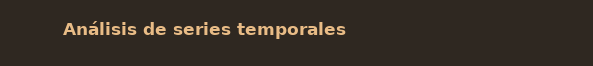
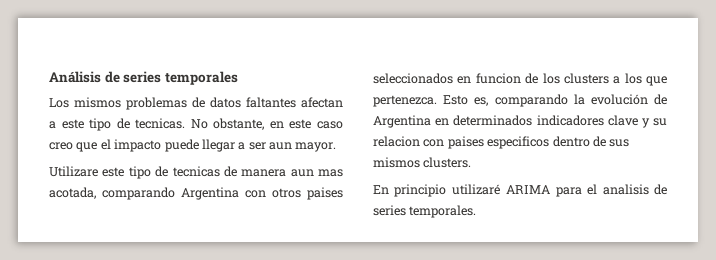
(346, 30) none -> [49,97,343,110] [49,118,343,131] [49,139,337,152] [49,166,343,179] [49,187,343,200] [373,73,667,86] [373,94,667,107] [373,115,667,128] [373,136,630,149] [373,157,472,168] [373,184,667,197] [373,205,477,218] // Los mismos problemas de datos faltantes afectan a este tipo de tecnicas. No obstante, en este caso creo que el impacto puede llegar a ser aun mayor. // Utilizare este tipo de tecnicas de manera aun mas acotada, comparando Argentina con otros paises seleccionados en funcion de los clusters a los que pertenezca. Esto es, comparando la evolución de Argentina en determinados indicadores clave y su relacion con paises especificos dentro de sus mismos clusters. // En principio utilizaré ARIMA para el analisis de series temporales.

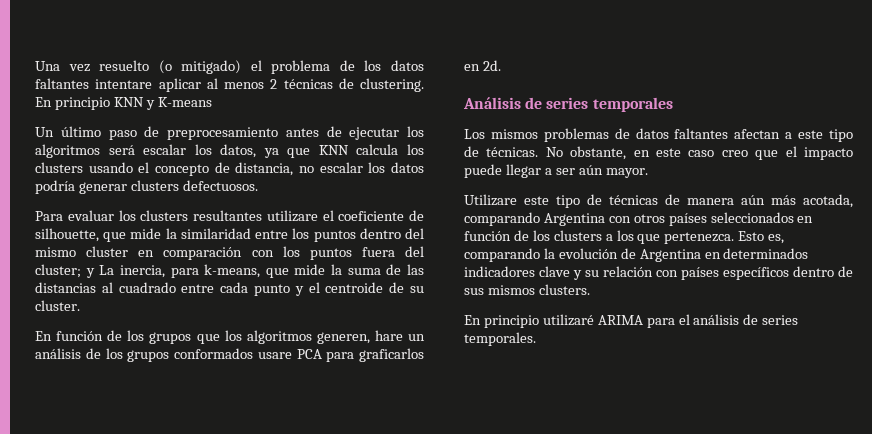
(49, 77) none -> [35,60,424,74] [35,78,424,92] [35,97,212,110] [35,126,424,140] [35,144,424,158] [35,162,425,176] [35,180,258,194] [35,210,424,222] [35,228,424,242] [35,246,424,260] [35,264,424,278] [35,282,425,296] [35,300,80,311] [35,330,426,344] [35,348,424,362] [464,60,501,71] Una vez resuelto (o mitigado) el problema de los datos faltantes intentare aplicar al menos 2 técnicas de clustering. En principio KNN y K-means // Un último paso de preprocesamiento antes de ejecutar los algoritmos será escalar los datos, ya que KNN calcula los clusters usando el concepto de distancia, no escalar los datos podría generar clusters defectuosos. // Para evaluar los clusters resultantes utilizare el coeficiente de silhouette, que mide la similaridad entre los puntos dentro del mismo cluster en comparación con los puntos fuera del cluster; y La inercia, para k-means, que mide la suma de las distancias al cuadrado entre cada punto y el centroide de su cluster. // En función de los grupos que los algoritmos generen, hare un análisis de los grupos conformados usare PCA para graficarlos en 2d. //
[135,118,186,129] tecnicas. -> [486,147,539,157] técnicas.
[269,142,292,150] aun -> [578,165,603,175] aún
[172,166,220,177] tecnicas -> [609,195,658,205] técnicas
[290,169,343,177] aun mas -> [741,195,796,205] aún más
[307,187,343,200] paises -> [668,213,707,226] países
[475,73,521,84] funcion -> [464,231,511,241] función
[373,136,550,149] relacion con paises especificos -> [603,266,789,280] relación con países específicos
[602,184,649,195] analisis -> [693,314,740,325] análisis

